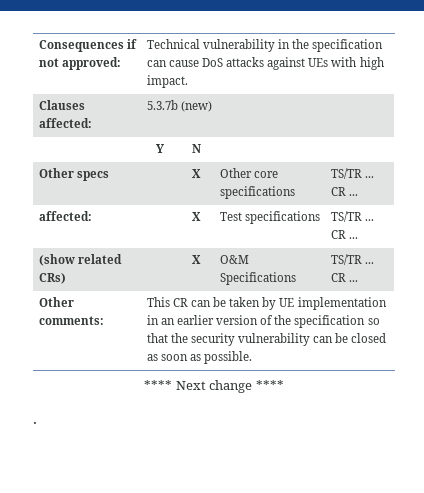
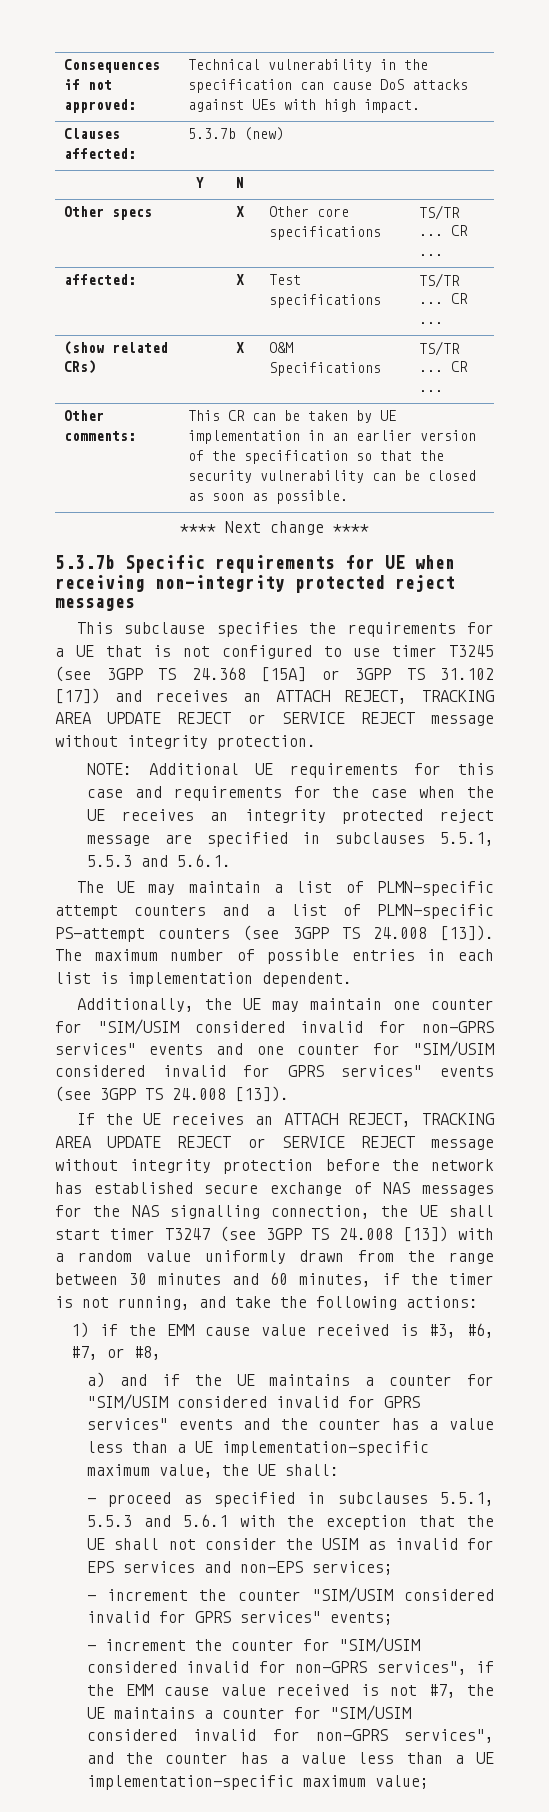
[33,421,37,424] . -> [55,555,455,573] [55,575,455,593] [55,598,135,611] [76,622,494,637] [55,645,494,659] [55,666,494,682] [55,688,494,704] [55,712,494,726] [55,735,316,750] [86,763,494,778] [86,786,494,801] [86,809,494,824] [86,832,494,847] [86,854,231,867] [76,881,494,896] [55,904,494,919] [55,925,495,942] [55,949,494,964] [55,972,352,987] [76,998,494,1012] [55,1019,494,1035] [55,1041,494,1057] [55,1065,494,1077] [55,1086,289,1102] [76,1113,494,1127] [55,1136,494,1150] [55,1159,494,1174] [55,1182,495,1196] [55,1205,494,1219] [55,1226,494,1242] [55,1250,494,1264] [55,1272,494,1287] [55,1296,478,1310] [70,1322,495,1338] [70,1346,161,1360] [86,1372,494,1388] [86,1394,420,1410] [86,1418,494,1430] [86,1441,429,1456] [86,1464,339,1478] [86,1492,494,1507] [86,1514,494,1530] [86,1538,494,1550] [86,1561,393,1575] [86,1587,494,1603] [86,1611,393,1625] [86,1637,420,1653] [86,1661,494,1675] [86,1684,494,1698] [86,1705,411,1721] [86,1729,494,1743] [86,1752,494,1764] [86,1775,429,1790] 5.3.7b Specific requirements for UE when receiving non-integrity protected reject messages // This subclause specifies the requirements for a UE that is not configured to use timer T3245 (see 3GPP TS 24.368 [15A] or 3GPP TS 31.102 [17]) and receives an ATTACH REJECT, TRACKING AREA UPDATE REJECT or SERVICE REJECT message without integrity protection. // NOTE: Additional UE requirements for this case and requirements for the case when the UE receives an integrity protected reject message are specified in subclauses 5.5.1, 5.5.3 and 5.6.1. // The UE may maintain a list of PLMN-specific attempt counters and a list of PLMN-specific PS-attempt counters (see 3GPP TS 24.008 [13]). The maximum number of possible entries in each list is implementation dependent. // Additionally, the UE may maintain one counter for "SIM/USIM considered invalid for non-GPRS services" events and one counter for "SIM/USIM considered invalid for GPRS services" events (see 3GPP TS 24.008 [13]). // If the UE receives an ATTACH REJECT, TRACKING AREA UPDATE REJECT or SERVICE REJECT message without integrity protection before the network has established secure exchange of NAS messages for the NAS signalling connection, the UE shall start timer T3247 (see 3GPP TS 24.008 [13]) with a random value uniformly drawn from the range between 30 minutes and 60 minutes, if the timer is not running, and take the following actions: // 1) if the EMM cause value received is #3, #6, #7, or #8, // a) and if the UE maintains a counter for "SIM/USIM considered invalid for GPRS services" events and the counter has a value less than a UE implementation-specific maximum value, the UE shall: // - proceed as specified in subclauses 5.5.1, 5.5.3 and 5.6.1 with the exception that the UE shall not consider the USIM as invalid for EPS services and non-EPS services; // - increment the counter "SIM/USIM considered invalid for GPRS services" events; // - increment the counter for "SIM/USIM considered invalid for non-GPRS services", if the EMM cause value received is not #7, the UE maintains a counter for "SIM/USIM considered invalid for non-GPRS services", and the counter has a value less than a UE implementation-specific maximum value;

